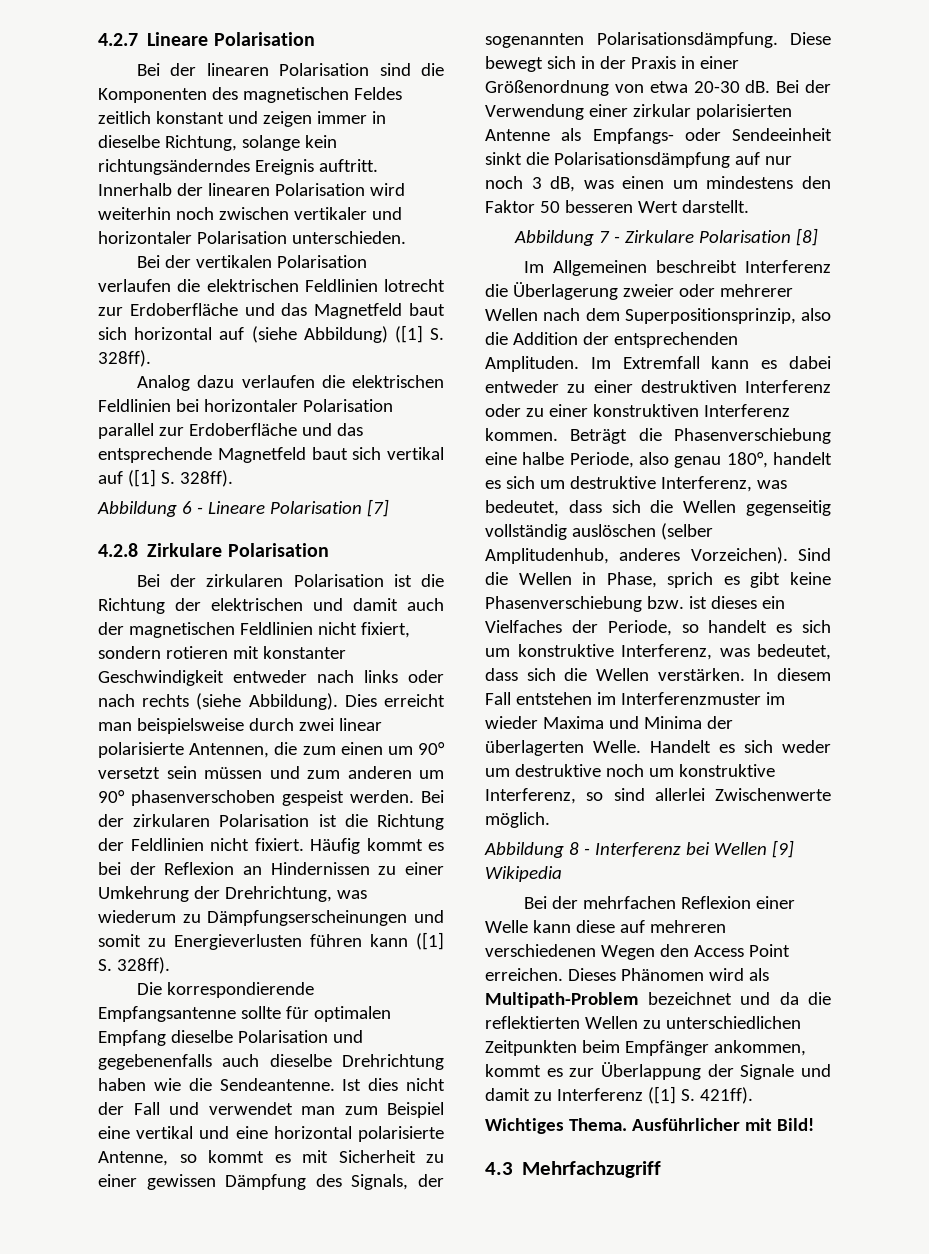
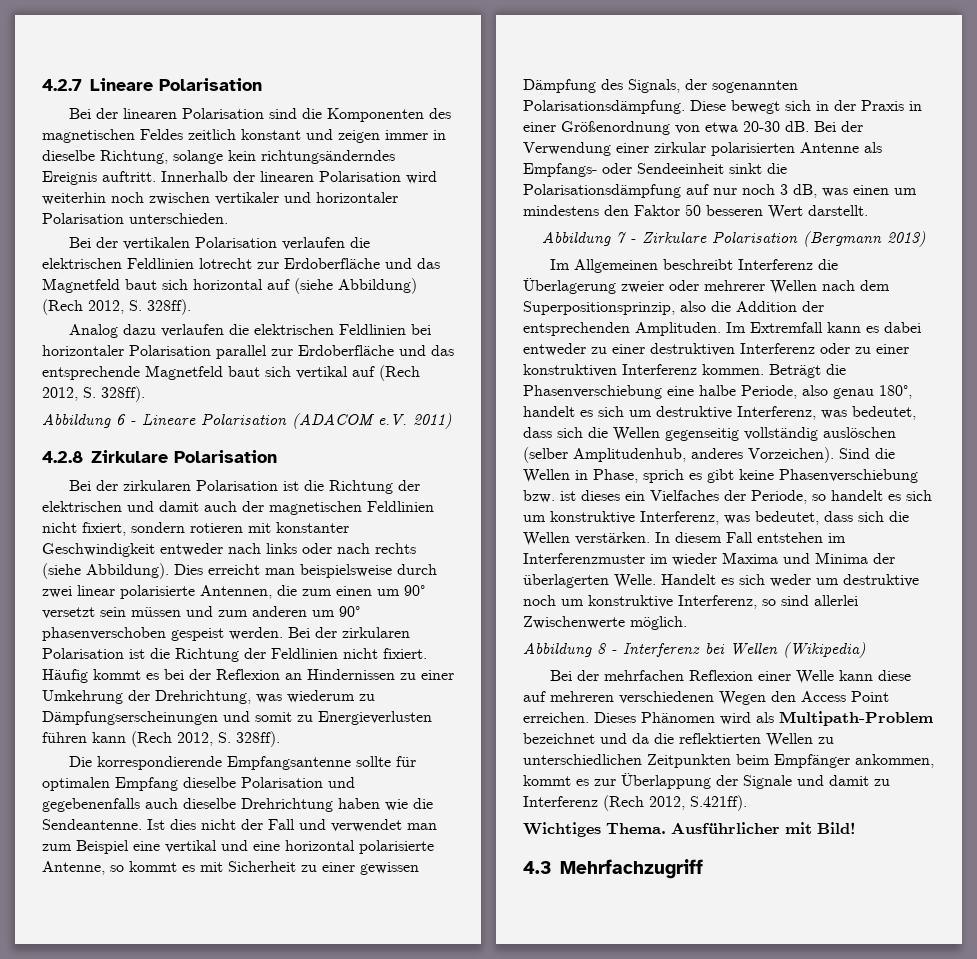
[394,325,423,343] ([1] -> [42,299,124,315] (Rech 2012,
[127,469,156,487] ([1] -> [379,365,420,381] [42,387,78,401] (Rech 2012,
[366,499,389,517] [7] -> [292,413,452,429] (ADACOM e.V. 2011)
[416,932,444,950] ([1] -> [131,731,213,747] (Rech 2012,
[795,228,818,246] [8] -> [802,231,926,247] (Bergmann 2013)
[771,840,794,858] [485,866,562,882] [9] Wikipedia -> [783,642,866,658] (Wikipedia)
[647,1086,753,1104] ([1] S. 421ff). -> [603,795,747,811] (Rech 2012, S.421ff).

